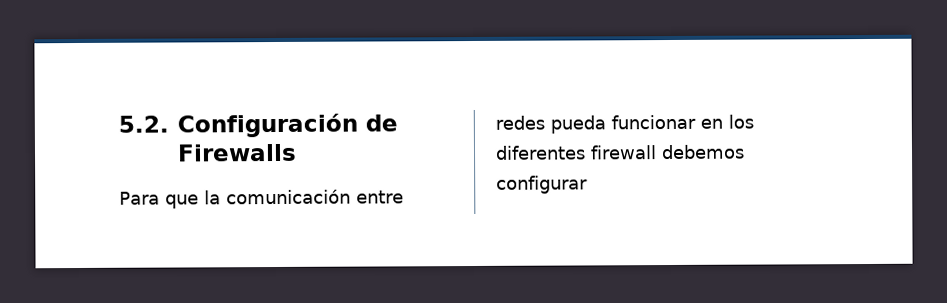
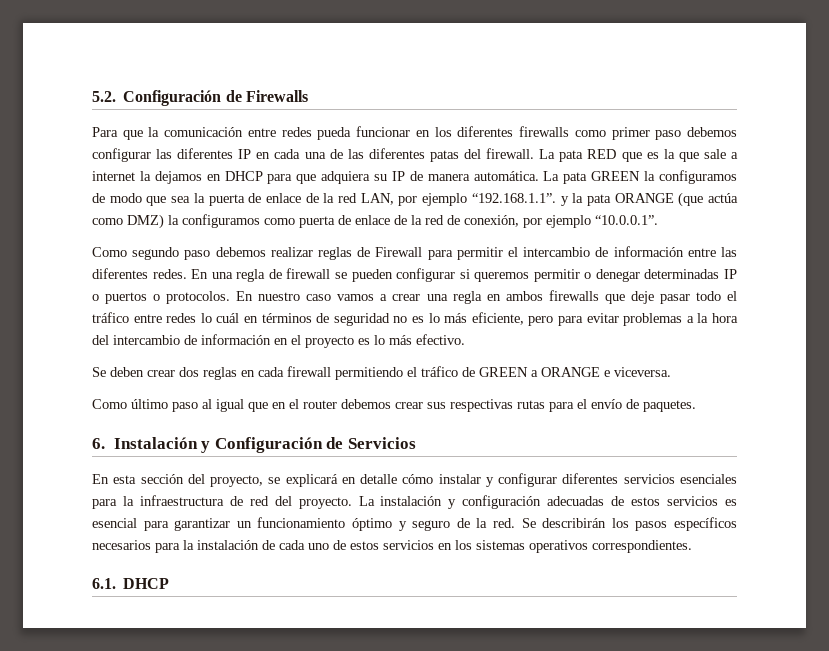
[590,144,745,160] [496,175,588,194] firewall debemos configurar -> [519,126,738,140] [92,148,738,162] [92,170,737,184] [92,192,738,207] [92,214,658,229] [92,246,737,260] [92,268,737,282] [92,290,737,304] [92,312,739,326] [92,334,465,348] [92,366,671,380] [92,399,696,412] [92,437,416,453] [92,473,737,487] [92,495,737,509] [92,517,738,531] [92,540,692,553] [92,578,170,589] firewalls como primer paso debemos configurar las diferentes IP en cada una de las diferentes patas del firewall. La pata RED que es la que sale a internet la dejamos en DHCP para que adquiera su IP de manera automática. La pata GREEN la configuramos de modo que sea la puerta de enlace de la red LAN, por ejemplo “192.168.1.1”. y la pata ORANGE (que actúa como DMZ) la configuramos como puerta de enlace de la red de conexión, por ejemplo “10.0.0.1”. // Como segundo paso debemos realizar reglas de Firewall para permitir el intercambio de información entre las diferentes redes. En una regla de firewall se pueden configurar si queremos permitir o denegar determinadas IP o puertos o protocolos. En nuestro caso vamos a crear una regla en ambos firewalls que deje pasar todo el tráfico entre redes lo cuál en términos de seguridad no es lo más eficiente, pero para evitar problemas a la hora del intercambio de información en el proyecto es lo más efectivo. // Se deben crear dos reglas en cada firewall permitiendo el tráfico de GREEN a ORANGE e viceversa. // Como último paso al igual que en el router debemos crear sus respectivas rutas para el envío de paquetes. // 6. Instalación y Configuración de Servicios // En esta sección del proyecto, se explicará en detalle cómo instalar y configurar diferentes servicios esenciales para la infraestructura de red del proyecto. La instalación y configuración adecuadas de estos servicios es esencial para garantizar un funcionamiento óptimo y seguro de la red. Se describirán los pasos específicos necesarios para la instalación de cada uno de estos servicios en los sistemas operativos correspondientes. // 6.1. DHCP

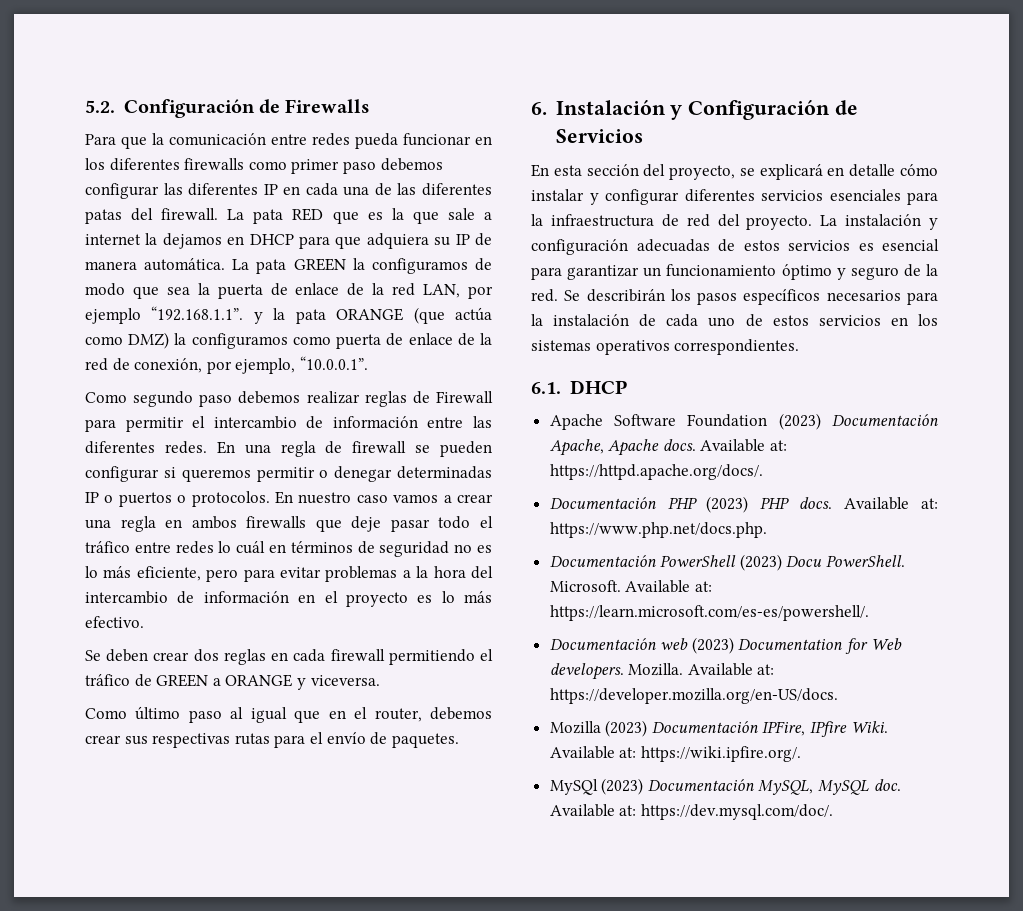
[546,215,591,228] ejemplo -> [235,358,296,374] ejemplo,
[604,370,610,377] e -> [296,678,306,690] y
[303,400,337,409] router -> [374,708,422,722] router,
(170, 583) none -> [549,413,938,430] [549,439,788,456] [549,464,763,480] [549,496,938,513] [549,522,767,538] [549,554,906,571] [549,580,712,593] [549,605,869,621] [549,637,902,654] [549,663,775,680] [549,688,838,704] [549,720,888,737] [549,746,801,762] [549,778,901,795] [549,804,833,820] // Apache Software Foundation (2023) Documentación Apache, Apache docs. Available at: https://httpd.apache.org/docs/. // Documentación PHP (2023) PHP docs. Available at: https://www.php.net/docs.php. // Documentación PowerShell (2023) Docu PowerShell. Microsoft. Available at: https://learn.microsoft.com/es-es/powershell/. // Documentación web (2023) Documentation for Web developers. Mozilla. Available at: https://developer.mozilla.org/en-US/docs. // Mozilla (2023) Documentación IPFire, IPfire Wiki. Available at: https://wiki.ipfire.org/. // MySQl (2023) Documentación MySQL, MySQL doc. Available at: https://dev.mysql.com/doc/.

